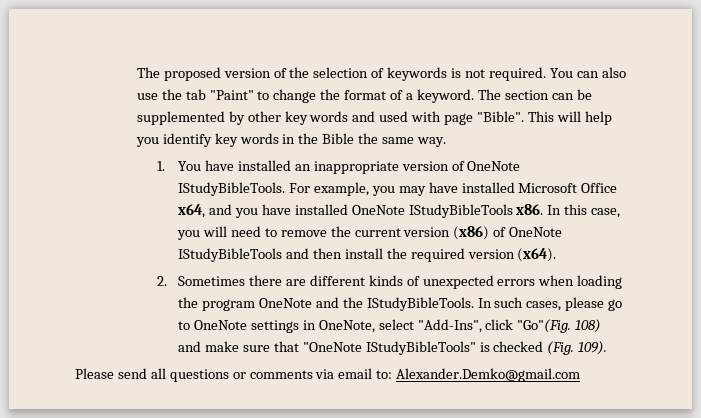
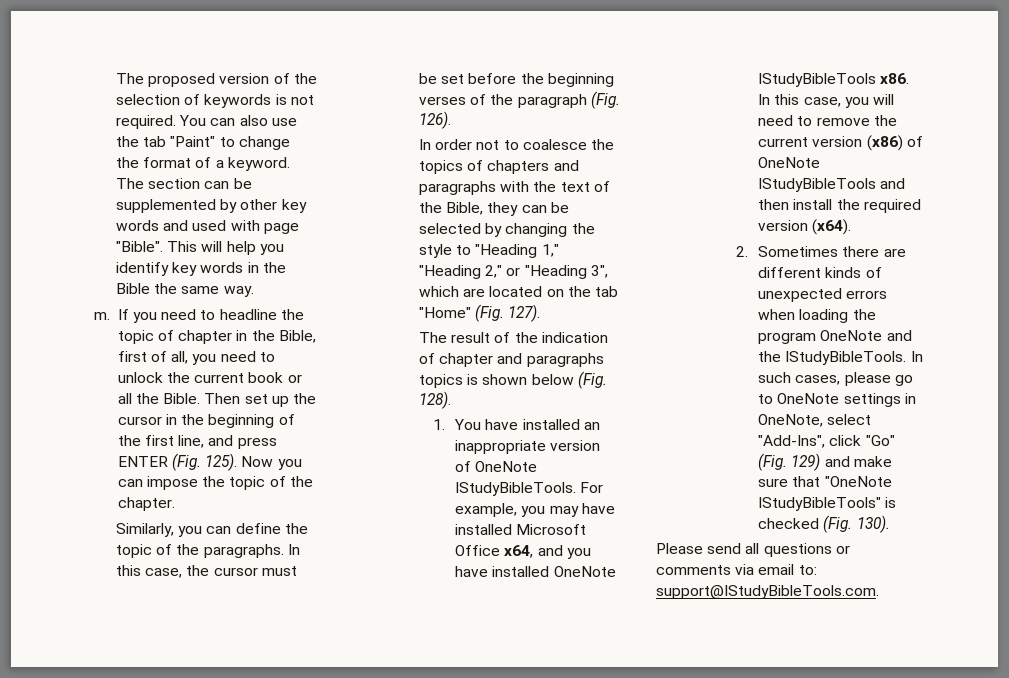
(447, 142) none -> [94,309,304,323] [117,330,316,344] [117,351,275,365] [117,372,302,383] [117,393,316,407] [117,414,295,428] [117,435,277,449] [117,453,302,471] [117,476,313,490] [117,497,175,511] [116,523,308,537] [116,544,300,558] [116,565,297,578] [419,73,614,87] [419,91,620,109] [419,111,452,129] [419,139,615,150] [419,160,579,174] [419,181,610,195] [419,202,569,216] [419,223,595,237] [419,244,559,258] [419,265,608,279] [419,286,619,297] [419,304,541,322] [419,332,608,343] [419,353,604,367] [419,371,607,389] [419,391,452,409] // m. If you need to headline the topic of chapter in the Bible, first of all, you need to unlock the current book or all the Bible. Then set up the cursor in the beginning of the first line, and press ENTER (Fig. 125). Now you can impose the topic of the chapter. // Similarly, you can define the topic of the paragraphs. In this case, the cursor must be set before the beginning verses of the paragraph (Fig. 126). // In order not to coalesce the topics of chapters and paragraphs with the text of the Bible, they can be selected by changing the style to "Heading 1," "Heading 2," or "Heading 3", which are located on the tab "Home" (Fig. 127). // The result of the indication of chapter and paragraphs topics is shown below (Fig. 128).
[517,319,602,333] "Go"(Fig. 108) -> [865,435,895,446] [758,453,821,471] "Go" (Fig. 129)
[578,341,608,355] 109). -> [856,515,890,533] 130).
[396,368,581,382] Alexander.Demko@gmail.com -> [656,585,879,599] support@IStudyBibleTools.com.

